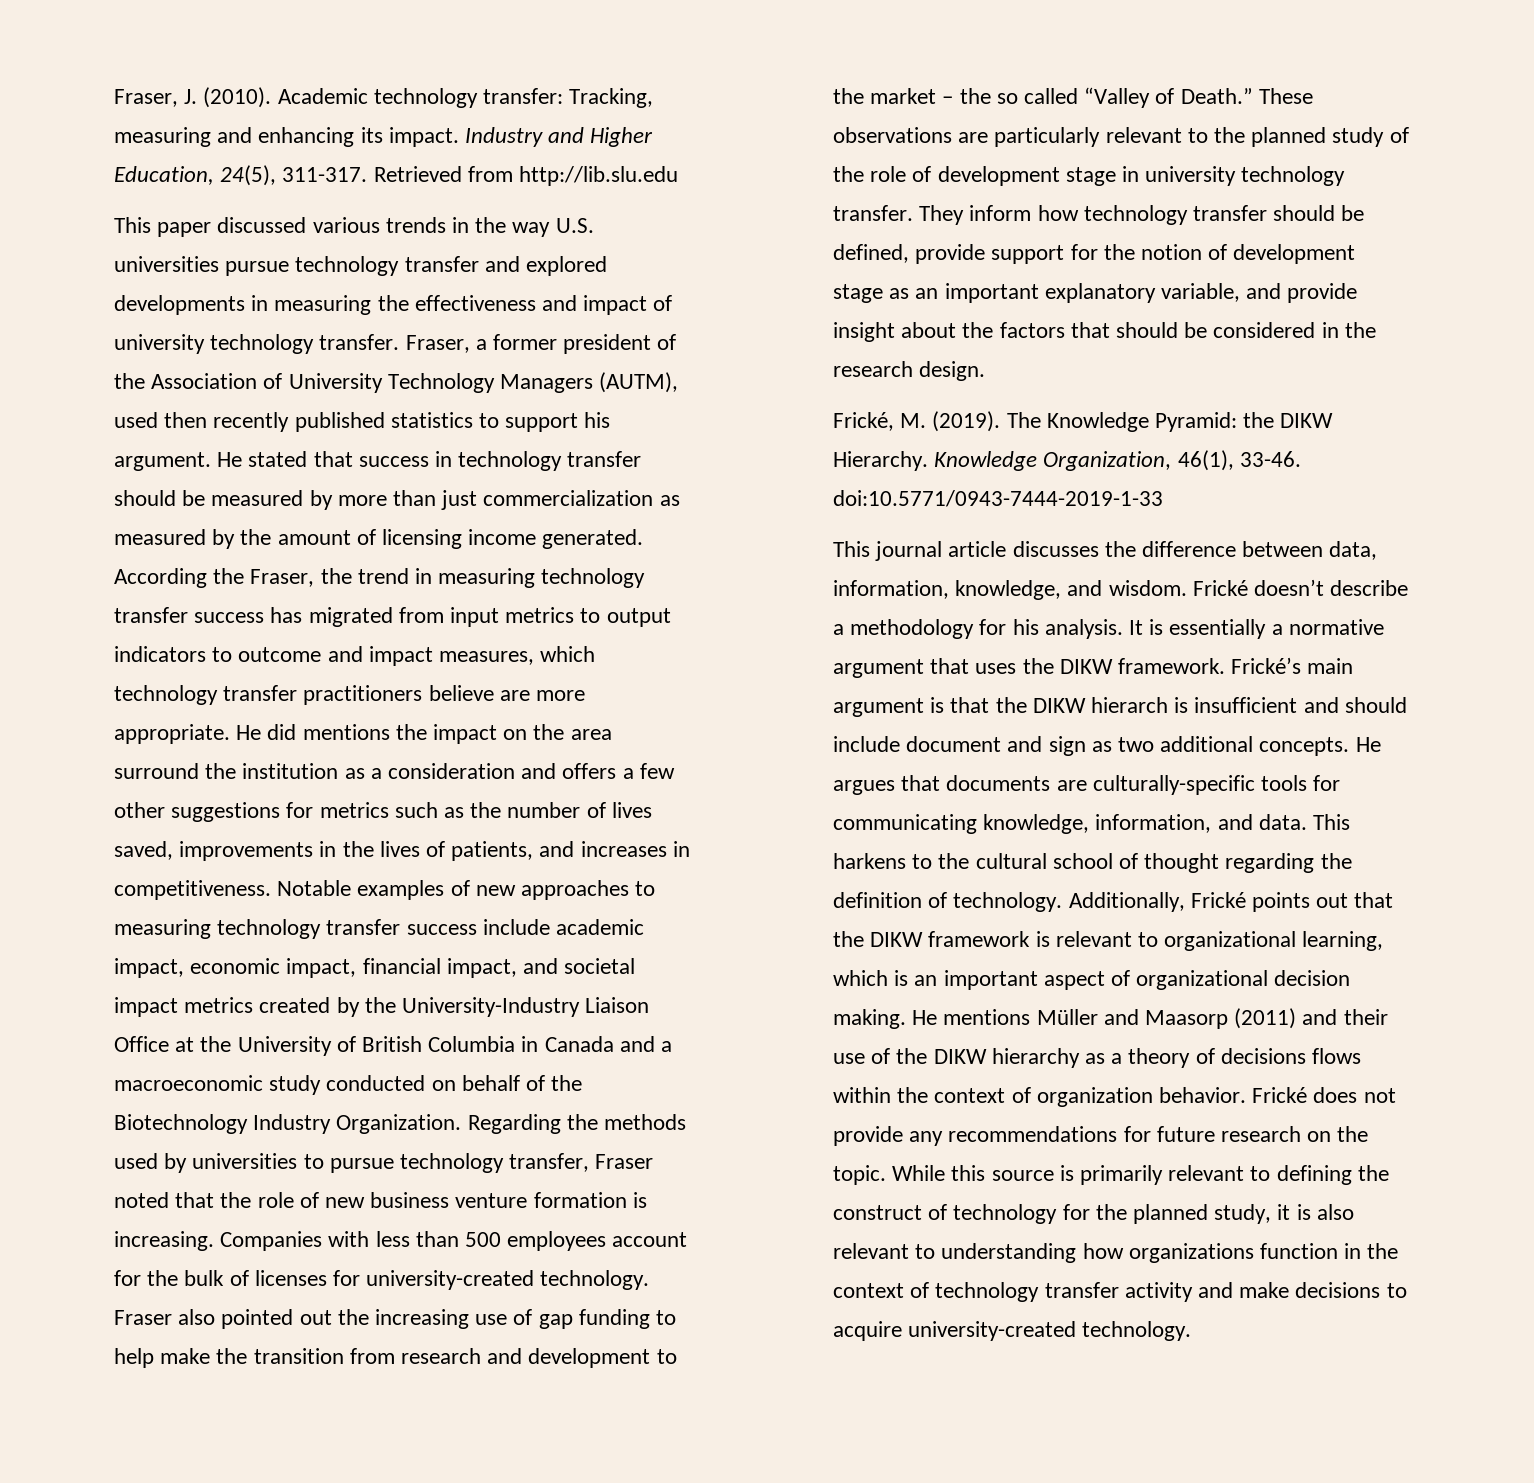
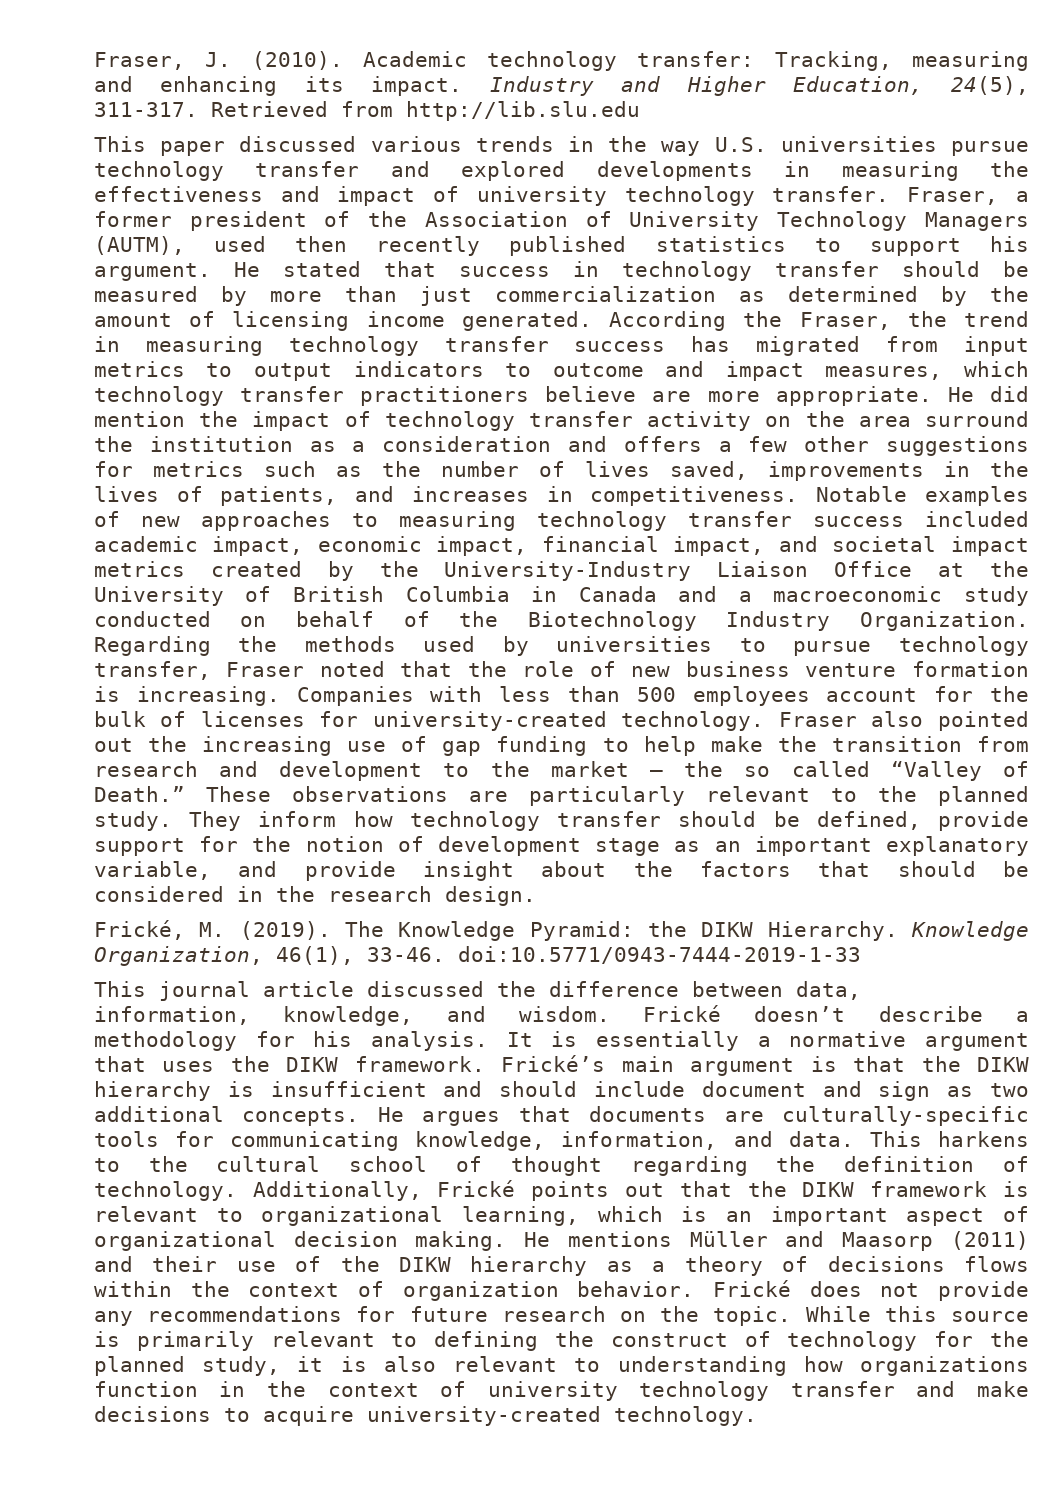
[113,529,206,545] measured -> [787,286,918,302] determined
[302,724,390,740] mentions -> [93,411,185,427] mention
(498, 734) none -> [344,411,752,431] of technology transfer activity
[482,919,550,935] include -> [924,511,1029,527] included
[1332,127,1409,147] [832,166,1346,186] [832,205,913,221] study of the role of development stage in university technology transfer. -> [93,811,172,831] study.
[1012,541,1099,557] discusses -> [366,981,484,997] discussed
[1091,697,1169,713] hierarch -> [93,1081,211,1101] hierarchy
[935,1282,1193,1302] technology transfer activity -> [487,1381,895,1401] university technology transfer

